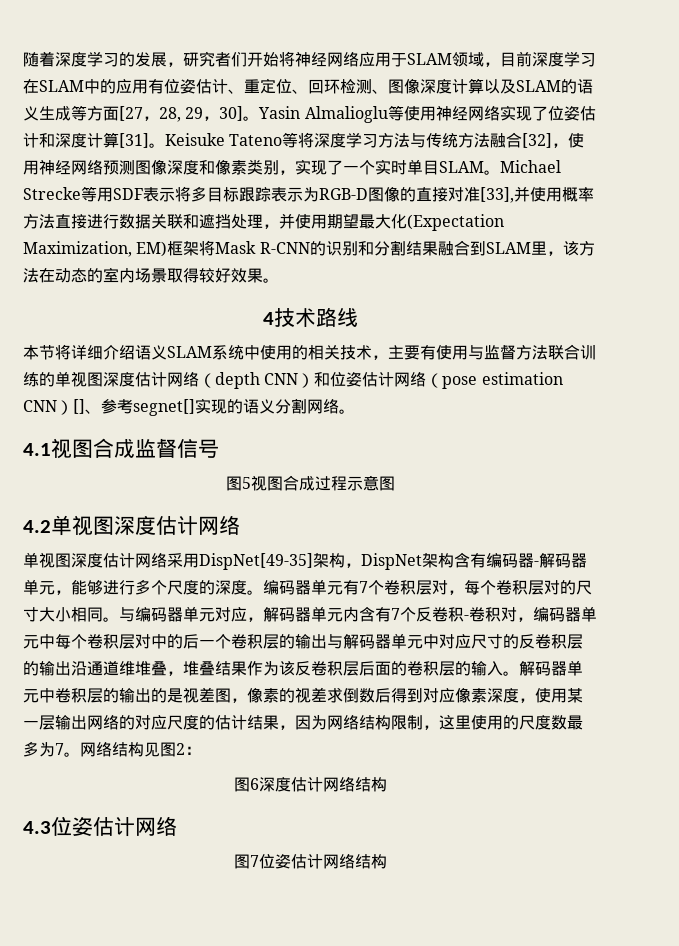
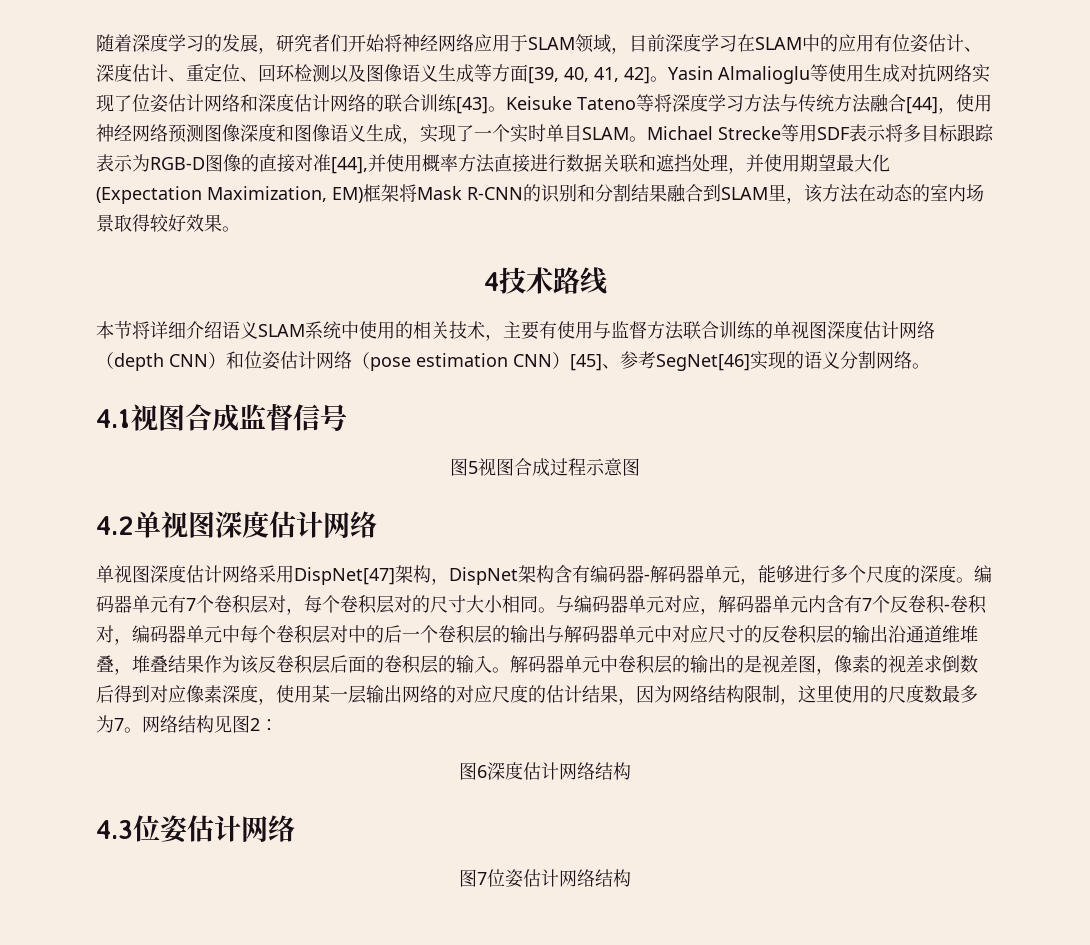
(244, 91) none -> [96,64,186,82] 深度估计、
[372,78,593,94] [23,105,244,122] 、图像深度计算以及SLAM的语义生成等方面[27，28, 29，30] -> [330,64,650,84] 以及图像语义生成等方面[39, 40, 41, 42]
[435,105,468,121] 神经 -> [864,64,936,82] 生成对抗
[39,132,149,148] 和深度计算[31] -> [204,94,488,114] 网络和深度估计网络的联合训练[43]
[522,133,553,148] [32] -> [906,97,938,114] [44]
[215,159,279,175] 像素类别 -> [294,124,402,142] 图像语义生成
[480,187,514,203] [33], -> [331,157,368,174] [44],
[73,399,195,416] []、参考segnet[] -> [570,351,750,371] [45]、参考SegNet[46]
[199,553,313,570] DispNet[49-35] -> [294,567,395,585] DispNet[47]

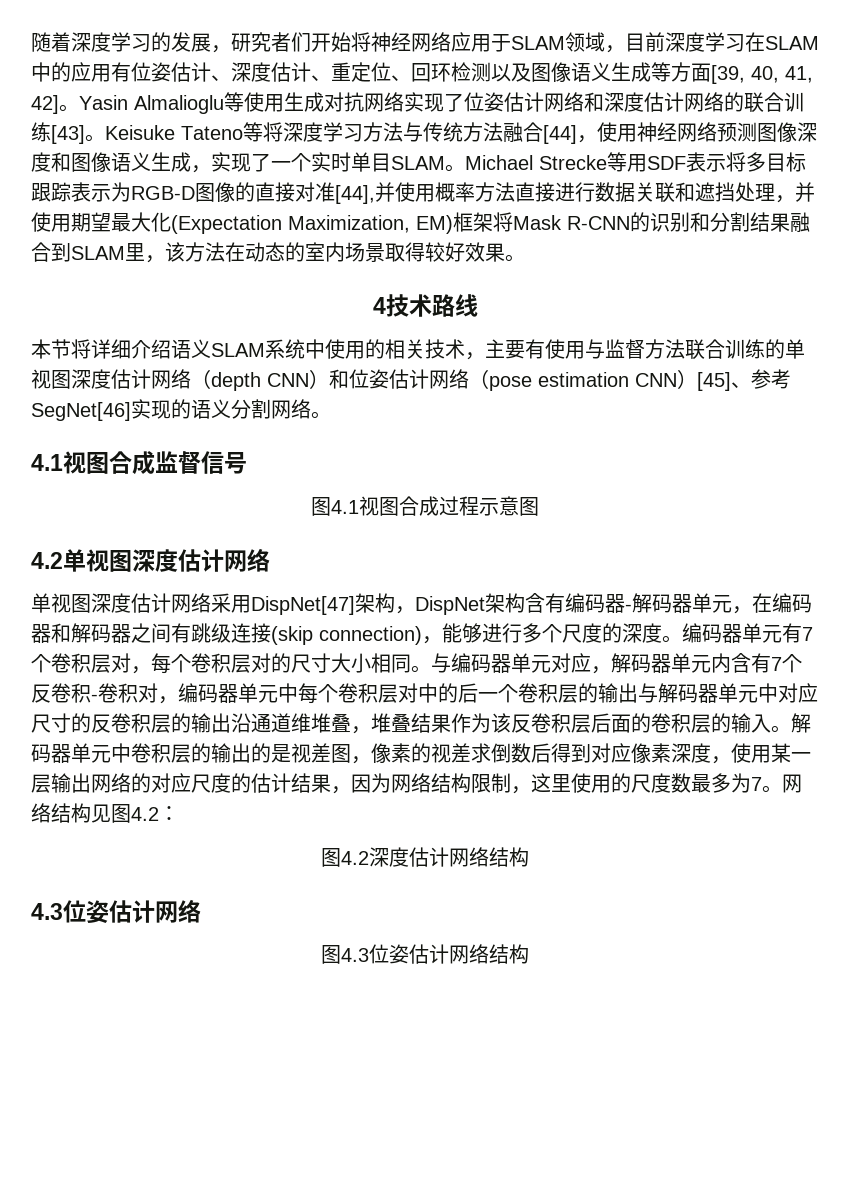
[468,461,478,474] 5 -> [331,500,359,514] 4.1
(758, 581) none -> [752,593,812,613] [31,623,442,645] 在编码器和解码器之间有跳级连接(skip connection)，
[250,718,260,731] 2 -> [131,807,159,821] 4.2
[477,765,487,778] 6 -> [341,851,369,865] 4.2
[477,872,487,885] 7 -> [341,948,369,962] 4.3

